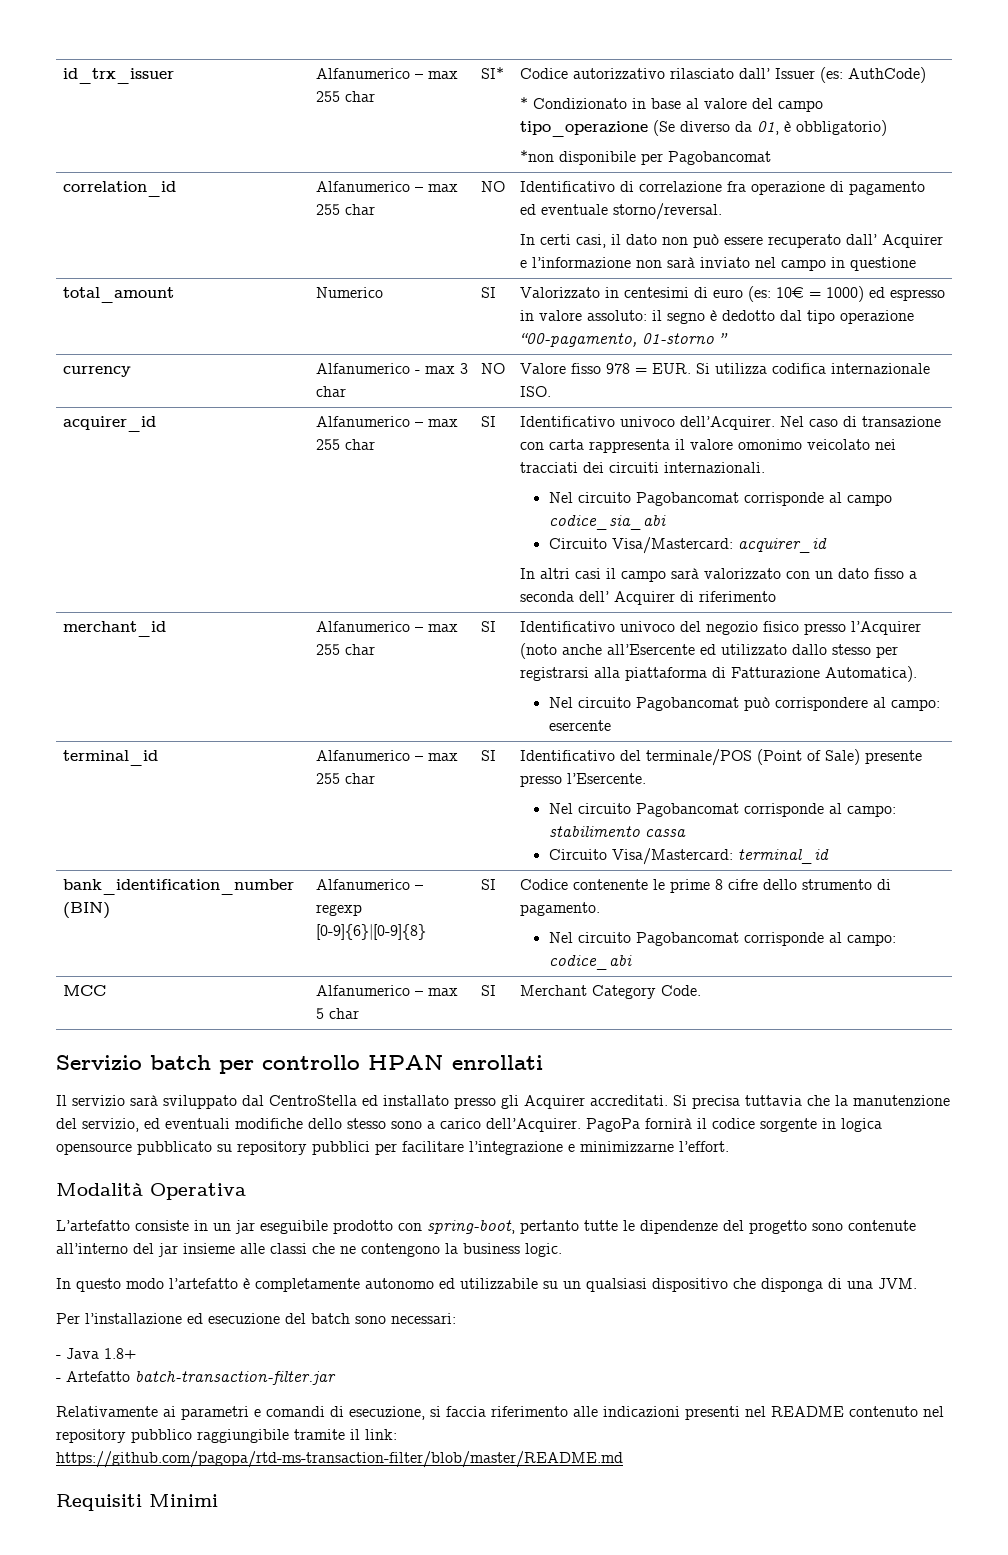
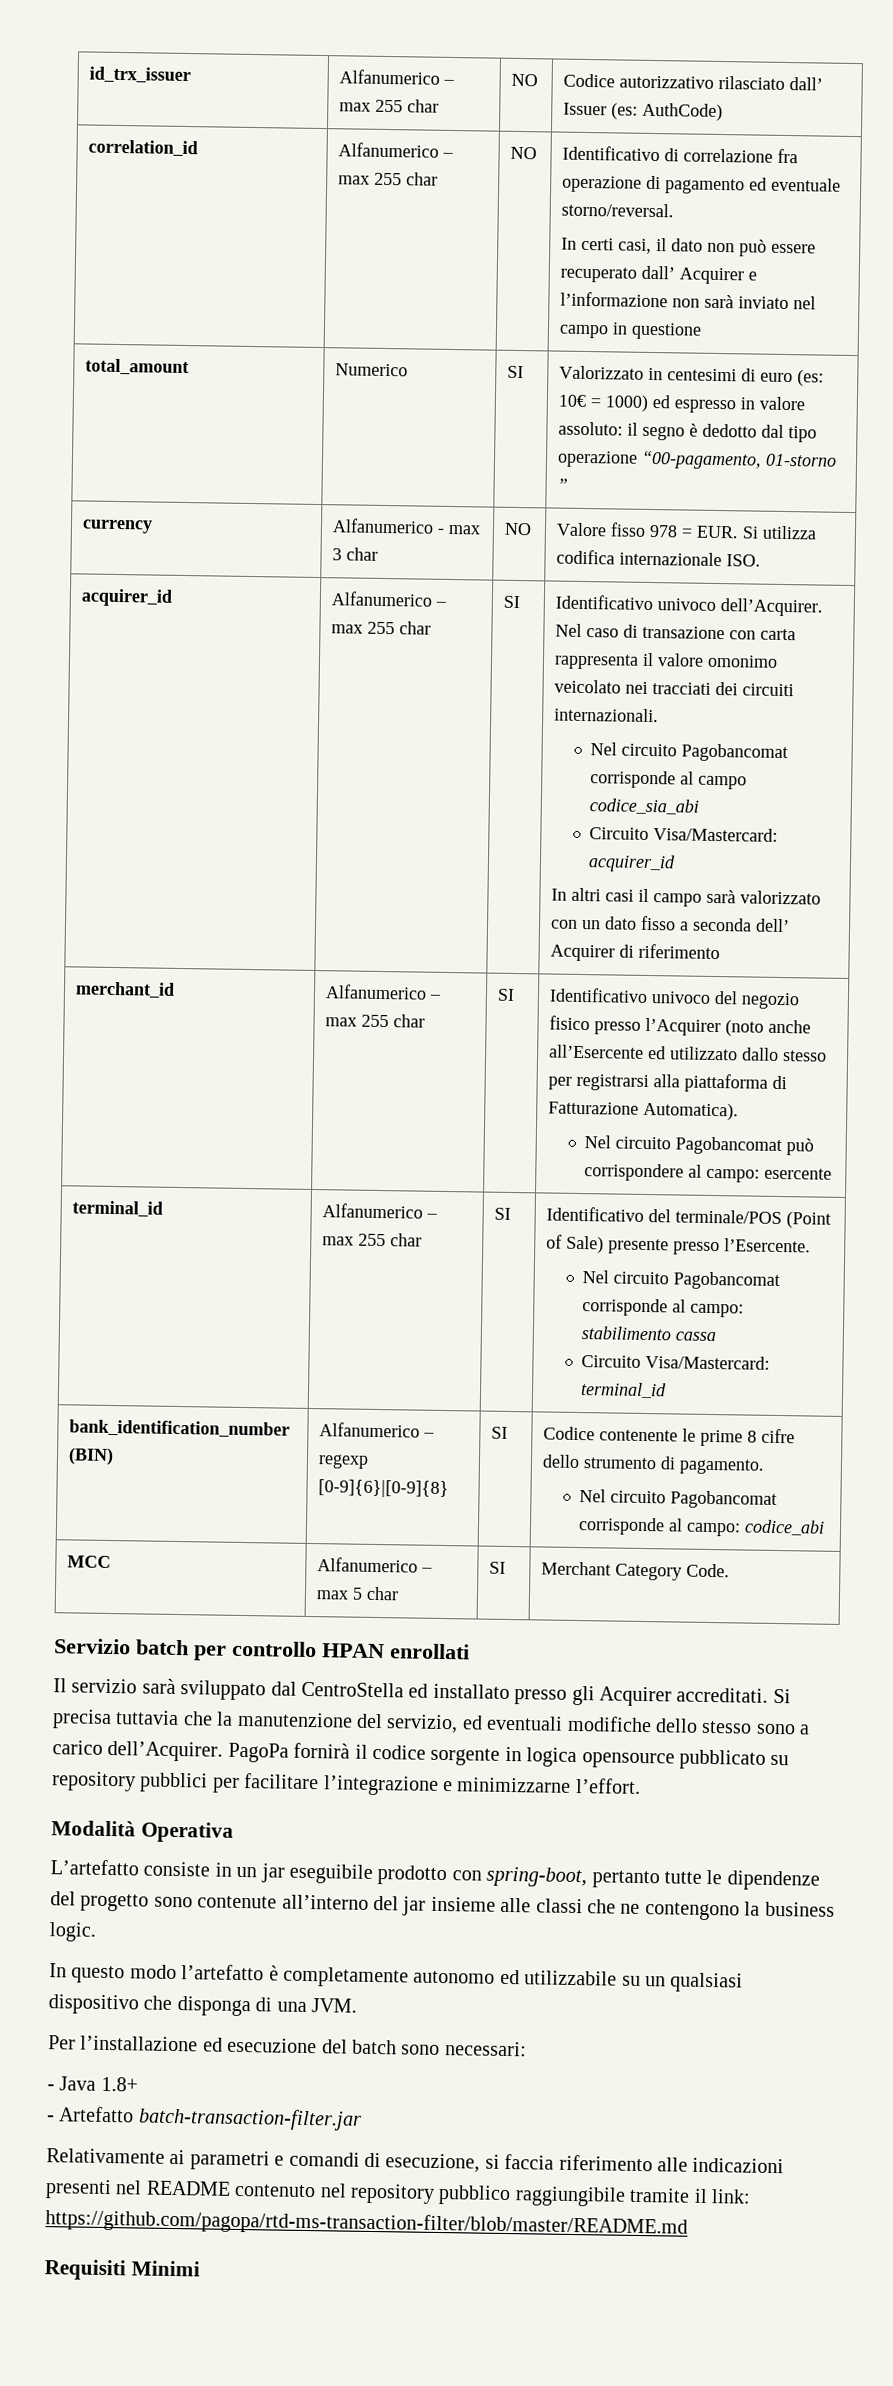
[480,67,504,79] SI* -> [511,73,539,87] NO
[519,97,823,112] [519,120,887,137] [519,150,771,165] // * Condizionato in base al valore del campo tipo_operazione (Se diverso da 01, è obbligatorio) // *non disponibile per Pagobancomat -> (724, 112) none

